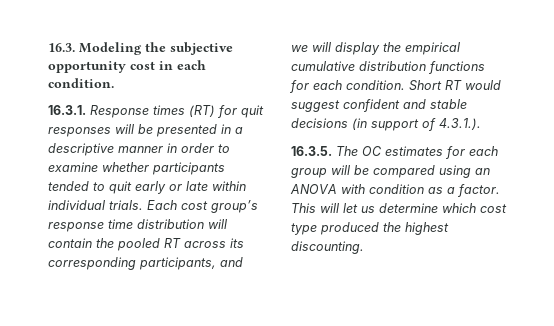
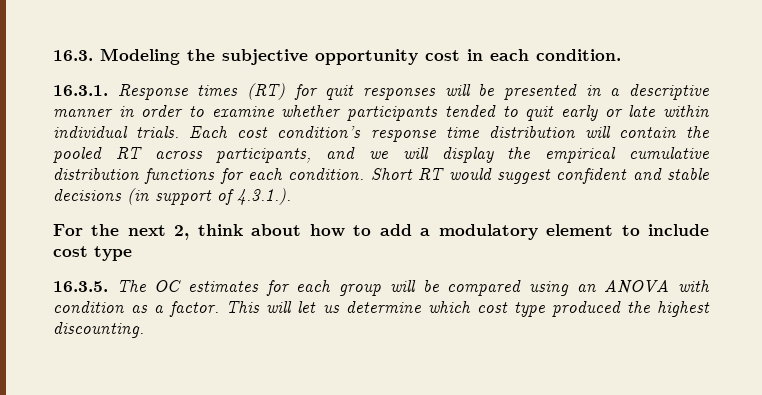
[211,200,258,213] group’s -> [277,126,362,138] condition’s
[230,238,244,248] [48,257,136,270] its corresponding -> (203, 155) none
(481, 124) none -> [53,224,709,240] [53,246,132,261] // For the next 2, think about how to add a modulatory element to include cost type

